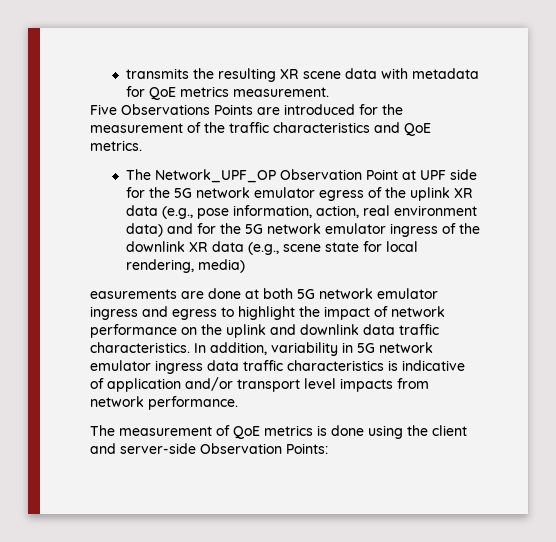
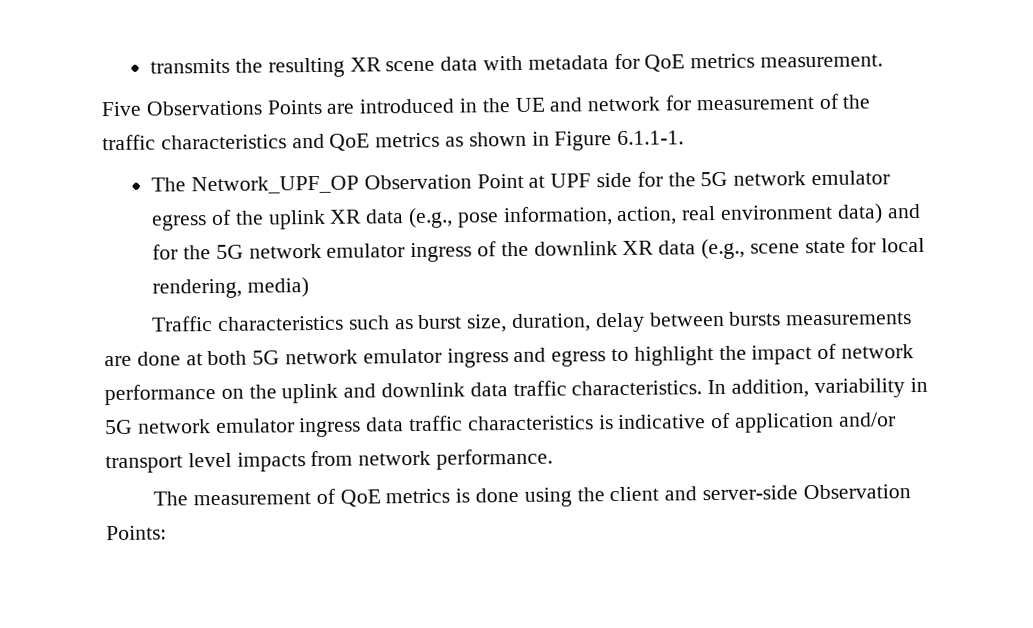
[359,104,403,115] for the -> [459,95,692,113] in the UE and network for
[90,140,142,151] metrics. -> [375,130,685,151] metrics as shown in Figure 6.1.1-1.
[90,289,177,299] easurements -> [152,311,913,333] Traffic characteristics such as burst size, duration, delay between bursts measurements

